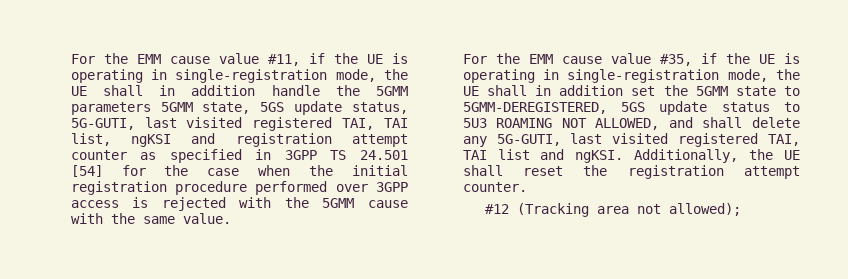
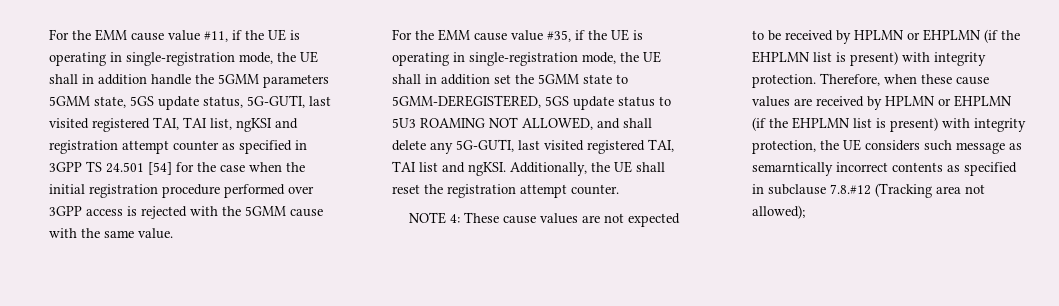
[485,204,510,214] #12 -> [409,212,681,227] [752,29,1021,44] [752,51,987,66] [752,73,990,88] [752,95,1013,110] [752,117,1027,132] [752,139,1023,154] [752,162,1018,176] [752,184,872,195] NOTE 4: These cause values are not expected to be received by HPLMN or EHPLMN (if the EHPLMN list is present) with integrity protection. Therefore, when these cause values are received by HPLMN or EHPLMN (if the EHPLMN list is present) with integrity protection, the UE considers such message as semarntically incorrect contents as specified in subclause 7.8.#12

